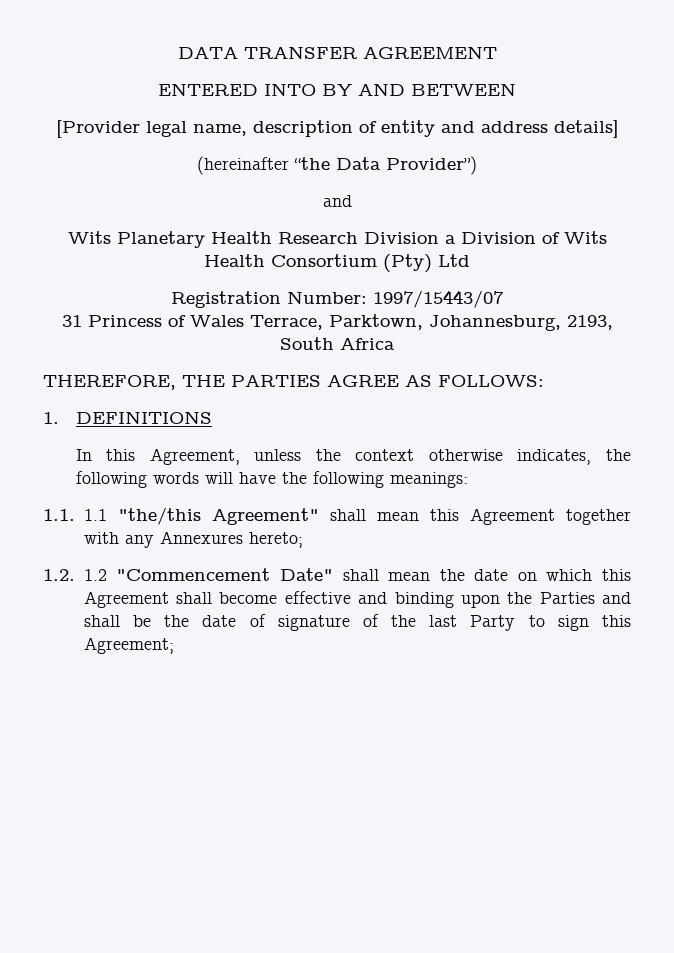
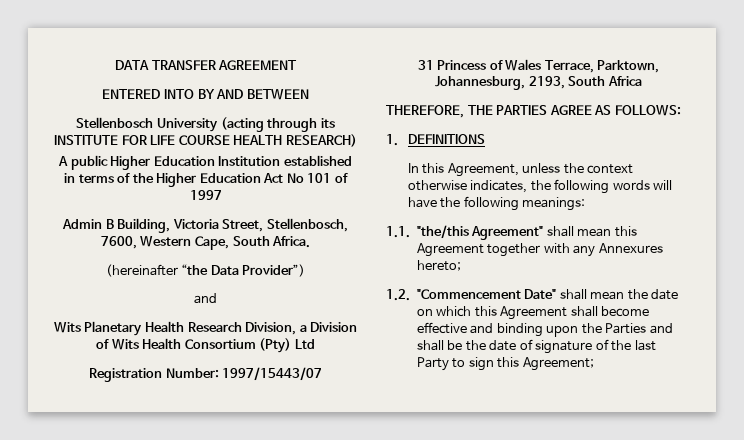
[55,120,619,138] [Provider legal name, description of entity and address details] -> [76,117,335,132] [54,134,357,147] [58,155,352,170] [64,173,348,187] [189,190,222,200] [62,218,348,233] [100,236,311,250] Stellenbosch University (acting through its INSTITUTE FOR LIFE COURSE HEALTH RESEARCH) // A public Higher Education Institution established in terms of the Higher Education Act No 101 of 1997 // Admin B Building, Victoria Street, Stellenbosch, 7600, Western Cape, South Africa.
[363,232,439,244] Division -> [245,322,297,335] Division,
[83,509,107,521] 1.1 -> (410, 232) none
[83,569,107,581] 1.2 -> (410, 295) none

